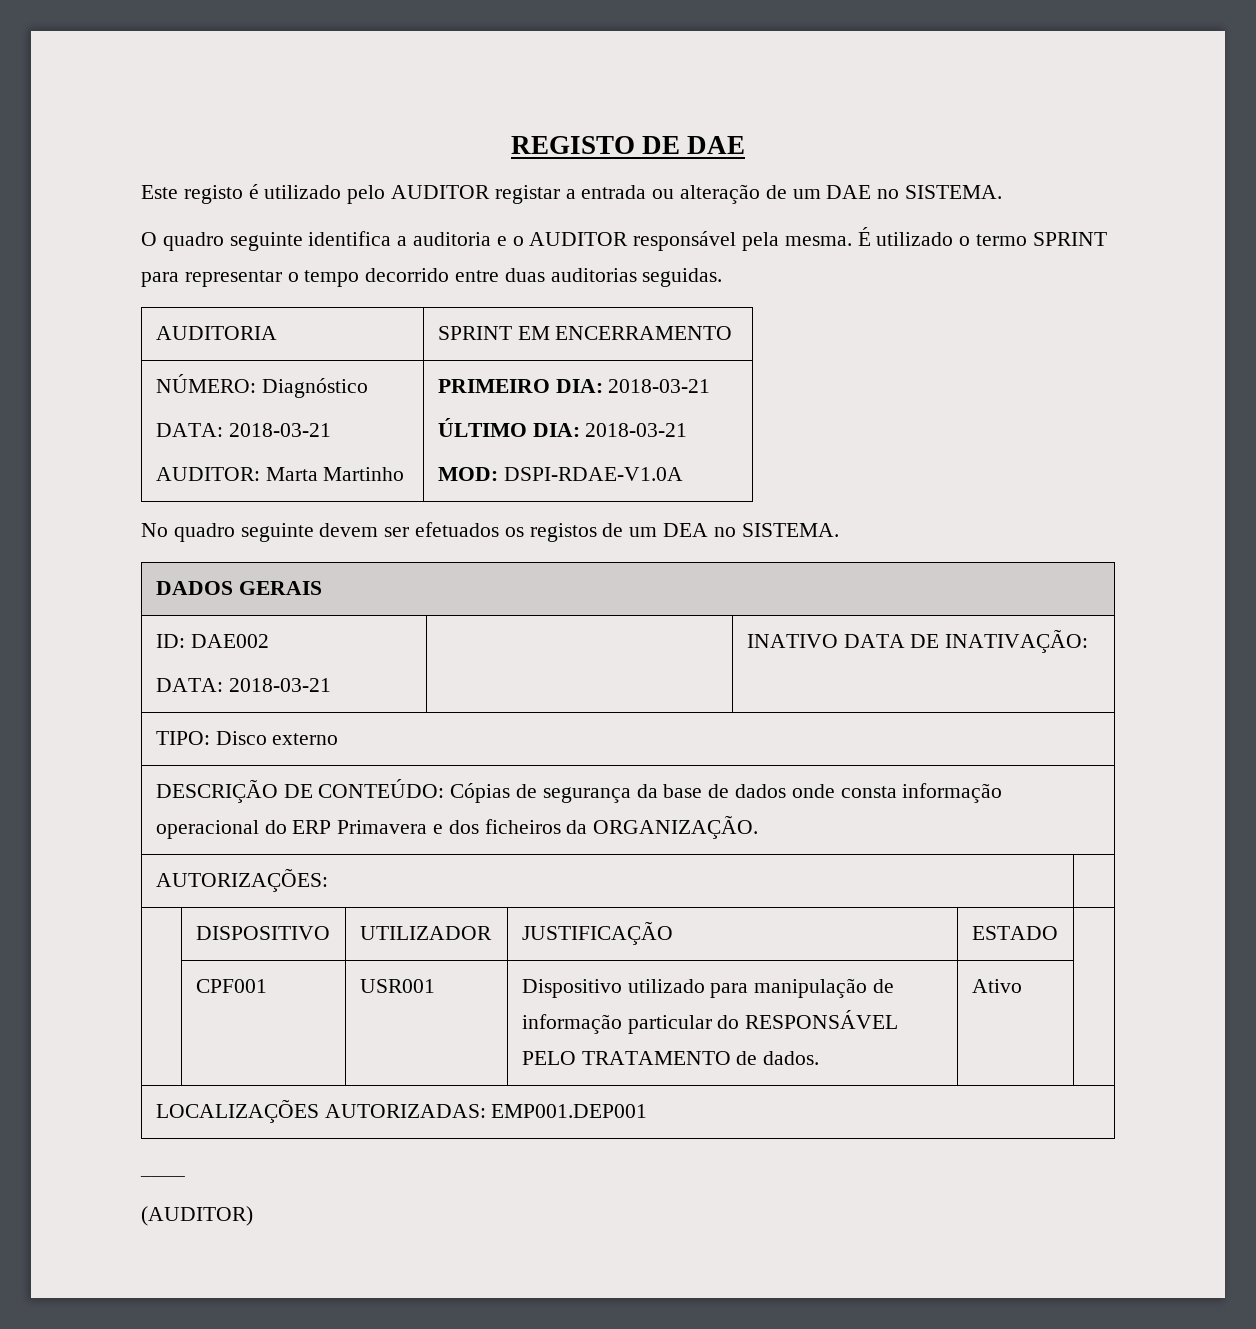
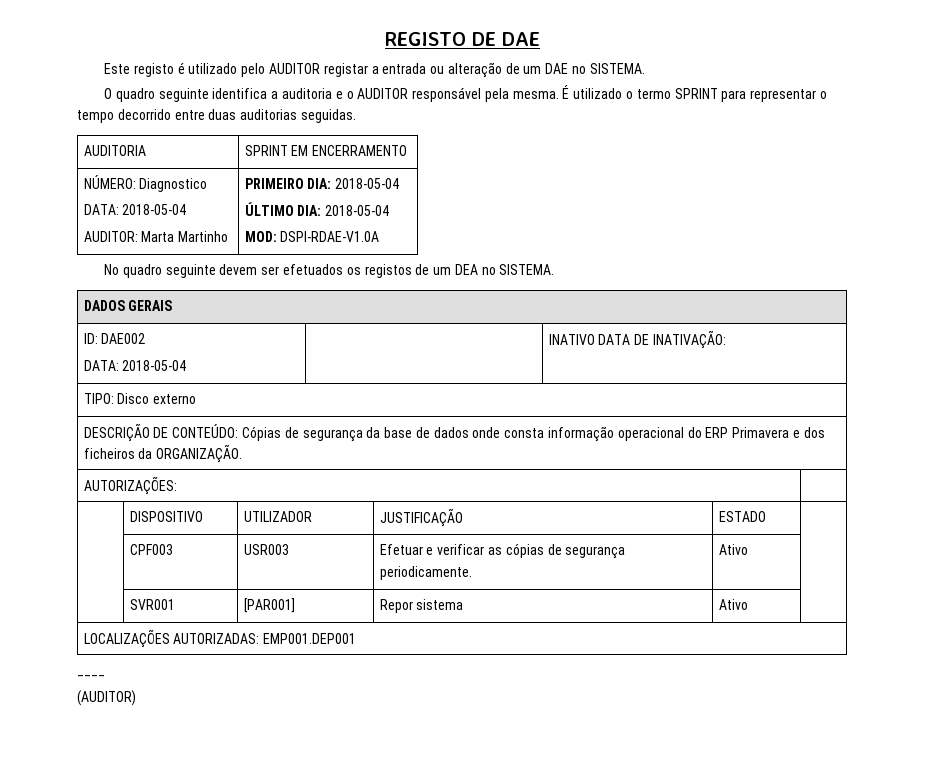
[261,378,368,398] [155,423,331,437] Diagnóstico // DATA: 2018-03-21 -> [139,178,208,192] [83,204,187,215] Diagnostico // DATA: 2018-05-04
[608,379,711,393] 2018-03-21 -> [335,178,400,189] 2018-05-04
[585,423,688,437] 2018-03-21 -> [325,205,390,216] 2018-05-04
[228,678,331,692] 2018-03-21 -> [122,360,187,371] 2018-05-04
[195,979,267,993] [359,979,435,993] [521,978,894,998] [521,1010,899,1034] [521,1051,820,1065] CPF001 | USR001 | Dispositivo utilizado para manipulação de informação particular do RESPONSÁVEL PELO TRATAMENTO de dados. -> [129,544,173,555] [243,544,289,555] [379,543,626,559] [379,566,472,580] [718,544,748,555] [129,599,175,610] [243,598,295,613] [379,599,464,613] CPF003 | USR003 | Efetuar e verificar as cópias de segurança periodicamente. | Ativo | // | SVR001 | [PAR001] | Repor sistema

